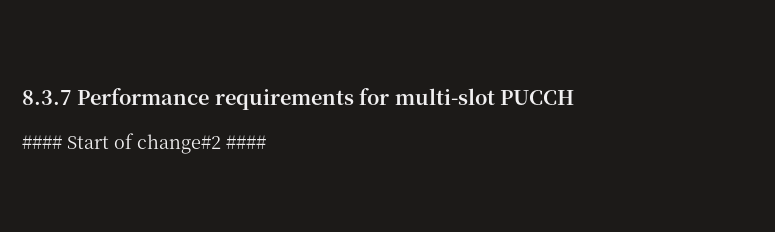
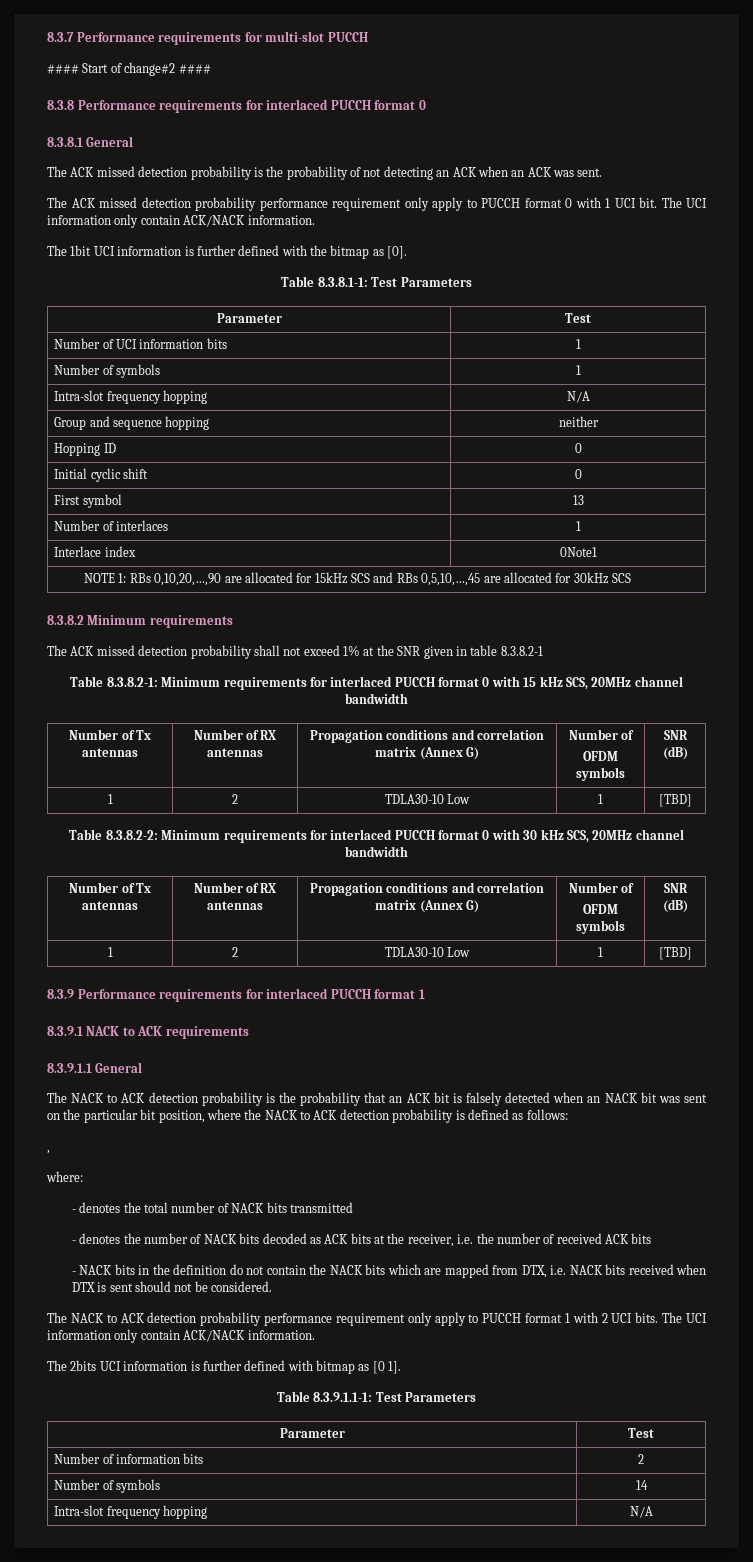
(266, 142) none -> [47,99,426,113] [47,136,134,147] [47,166,603,180] [47,197,707,211] [47,214,315,228] [47,245,408,259] [281,276,472,287] [216,313,282,323] [565,313,591,323] [54,338,227,349] [575,339,581,349] [54,364,160,378] [575,365,581,375] [54,390,207,404] [566,391,590,403] [54,416,210,430] [558,416,599,427] [54,443,116,456] [574,443,582,453] [54,468,148,482] [574,469,582,479] [54,494,122,508] [572,495,584,505] [54,520,168,531] [575,521,581,531] [54,546,136,557] [559,547,597,557] [84,572,632,586] [47,615,233,628] [47,645,543,659] [70,676,683,690] [345,693,408,704] [69,729,151,740] [82,748,138,757] [193,729,277,740] [207,748,263,757] [309,729,545,743] [375,747,479,760] [568,729,635,740] [583,751,618,761] [576,767,625,781] [663,730,688,740] [662,746,688,760] [107,794,113,804] [232,794,238,804] [384,794,471,804] [598,794,603,804] [658,794,692,807] [69,829,684,843] [345,846,408,857] [69,882,151,893] [82,901,138,910] [193,882,277,893] [207,901,263,910] [309,882,545,896] [375,900,479,913] [568,882,635,893] [583,904,618,914] [576,920,625,934] [663,883,688,893] [662,899,688,913] [107,947,113,957] [232,947,238,957] [384,947,471,957] [598,947,603,957] [658,947,692,960] [47,988,425,1002] [47,1026,249,1039] [47,1062,143,1073] [47,1092,707,1106] [47,1109,568,1123] [47,1150,50,1154] [46,1171,83,1182] [71,1202,353,1213] [71,1233,652,1247] [71,1264,707,1278] [71,1281,273,1292] [47,1312,708,1326] [47,1329,315,1343] [47,1360,402,1374] [276,1391,477,1402] [279,1428,345,1438] [628,1428,654,1438] [54,1453,204,1464] [638,1454,644,1464] [54,1479,160,1493] [635,1480,648,1490] [54,1505,207,1519] [629,1506,653,1518] // 8.3.8 Performance requirements for interlaced PUCCH format 0 // 8.3.8.1 General // The ACK missed detection probability is the probability of not detecting an ACK when an ACK was sent. // The ACK missed detection probability performance requirement only apply to PUCCH format 0 with 1 UCI bit. The UCI information only contain ACK/NACK information. // The 1bit UCI information is further defined with the bitmap as [0]. // Table 8.3.8.1-1: Test Parameters // Parameter | Test // Number of UCI information bits | 1 // Number of symbols | 1 // Intra-slot frequency hopping | N/A // Group and sequence hopping | neither // Hopping ID | 0 // Initial cyclic shift | 0 // First symbol | 13 // Number of interlaces | 1 // Interlace index | 0Note1 // NOTE 1: RBs 0,10,20,…,90 are allocated for 15kHz SCS and RBs 0,5,10,…,45 are allocated for 30kHz SCS // 8.3.8.2 Minimum requirements // The ACK missed detection probability shall not exceed 1% at the SNR given in table 8.3.8.2-1 // Table 8.3.8.2-1: Minimum requirements for interlaced PUCCH format 0 with 15 kHz SCS, 20MHz channel bandwidth // Number of Tx antennas | Number of RX antennas | Propagation conditions and correlation matrix (Annex G) | Number of // OFDM symbols | SNR (dB) // 1 | 2 | TDLA30-10 Low | 1 | [TBD] // Table 8.3.8.2-2: Minimum requirements for interlaced PUCCH format 0 with 30 kHz SCS, 20MHz channel bandwidth // Number of Tx antennas | Number of RX antennas | Propagation conditions and correlation matrix (Annex G) | Number of // OFDM symbols | SNR (dB) // 1 | 2 | TDLA30-10 Low | 1 | [TBD] // 8.3.9 Performance requirements for interlaced PUCCH format 1 // 8.3.9.1 NACK to ACK requirements // 8.3.9.1.1 General // The NACK to ACK detection probability is the probability that an ACK bit is falsely detected when an NACK bit was sent on the particular bit position, where the NACK to ACK detection probability is defined as follows: // , // where: // - denotes the total number of NACK bits transmitted // - denotes the number of NACK bits decoded as ACK bits at the receiver, i.e. the number of received ACK bits // - NACK bits in the definition do not contain the NACK bits which are mapped from DTX, i.e. NACK bits received when DTX is sent should not be considered. // The NACK to ACK detection probability performance requirement only apply to PUCCH format 1 with 2 UCI bits. The UCI information only contain ACK/NACK information. // The 2bits UCI information is further defined with bitmap as [0 1]. // Table 8.3.9.1.1-1: Test Parameters // Parameter | Test // Number of information bits | 2 // Number of symbols | 14 // Intra-slot frequency hopping | N/A

